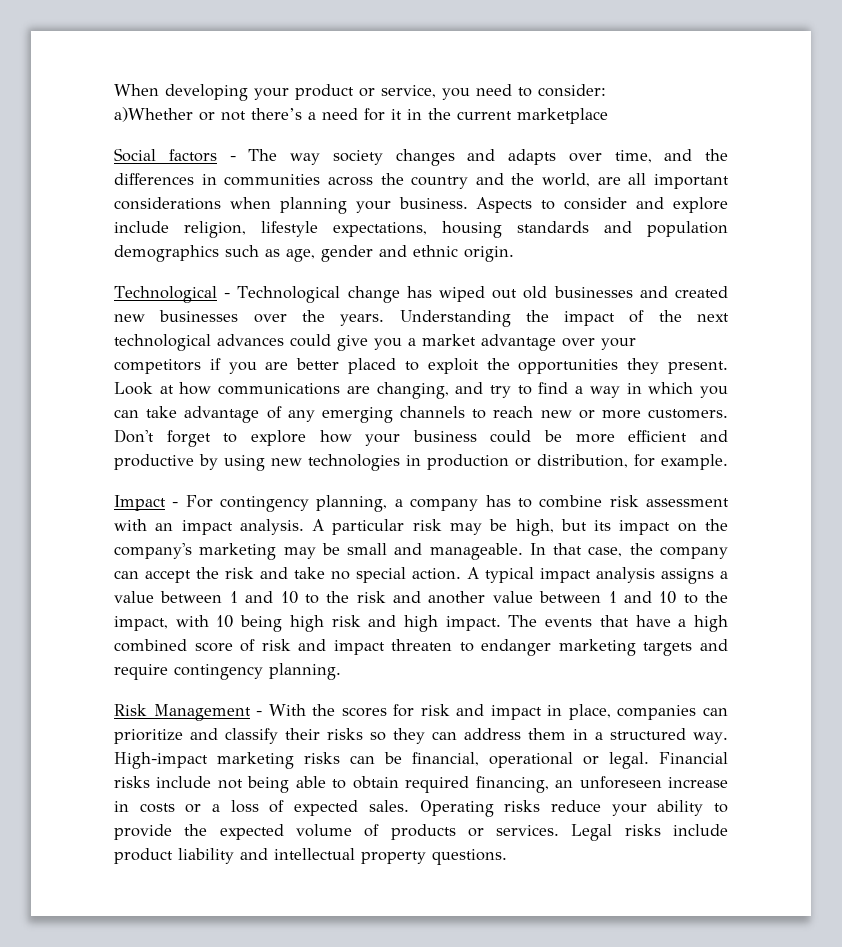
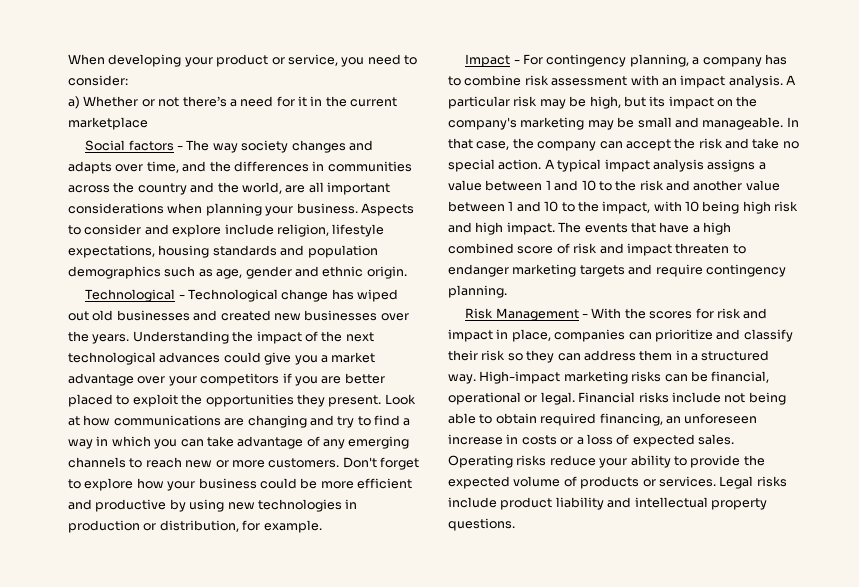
[114,107,193,122] a)Whether -> [68,96,139,109] a) Whether
[376,382,449,399] changing, -> [247,415,307,428] changing
[327,728,364,740] risks -> [481,350,506,361] risk

